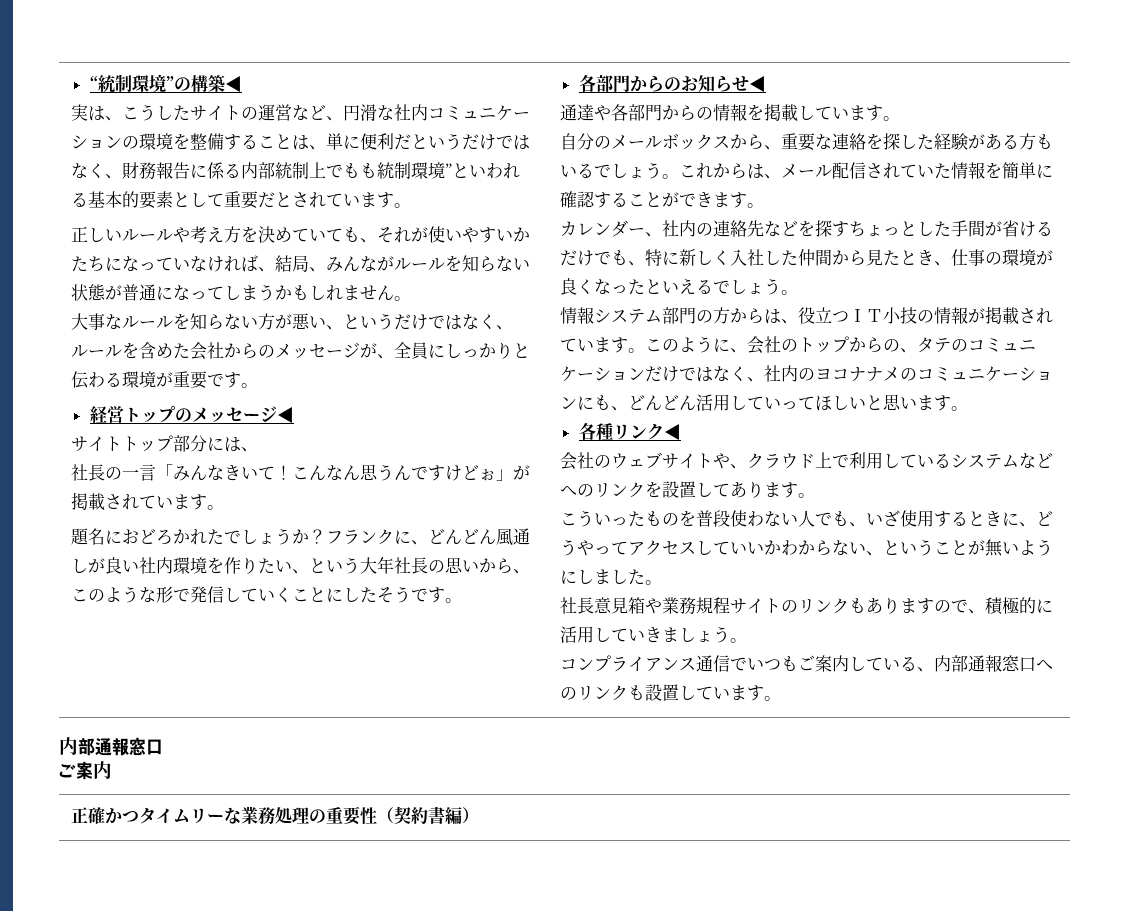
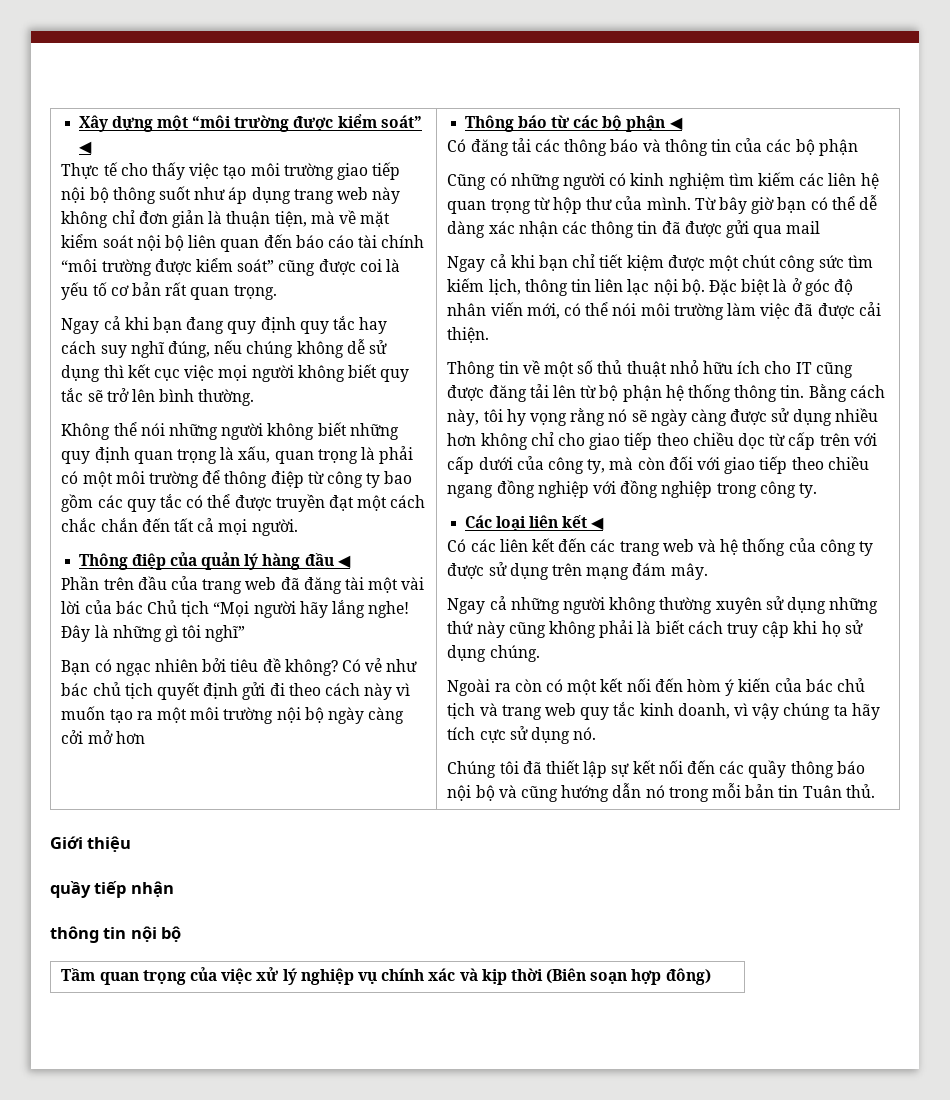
[89,74,242,93] [71,104,531,121] [71,133,531,150] [71,162,521,179] [71,191,412,209] [71,226,531,243] [71,255,531,272] [71,284,412,301] [71,313,514,330] [71,342,531,360] [71,371,259,389] [89,405,294,423] [71,435,259,452] [71,464,531,481] [71,492,225,511] [71,528,531,546] [71,556,531,574] [71,586,463,603] [578,74,766,93] [560,103,901,122] [560,133,1054,151] [560,162,1054,179] [560,191,765,208] [560,220,1054,237] [560,249,1054,267] [560,278,799,295] [560,306,1054,325] [560,336,1037,354] [560,365,1054,382] [560,394,969,411] [578,422,681,440] [560,452,1054,470] [560,481,816,498] [560,510,1054,527] [560,539,1054,557] [560,569,663,585] [560,597,1054,615] [560,626,748,643] [560,655,1054,672] [560,684,782,701] [59,737,163,756] [59,761,112,780] [71,806,480,825] “統制環境”の構築◀ // 実は、こうしたサイトの運営など、円滑な社内コミュニケーションの環境を整備することは、単に便利だというだけではなく、財務報告に係る内部統制上でもも統制環境”といわれる基本的要素として重要だとされています。 // 正しいルールや考え方を決めていても、それが使いやすいかたちになっていなければ、結局、みんながルールを知らない状態が普通になってしまうかもしれません。 // 大事なルールを知らない方が悪い、というだけではなく、ルールを含めた会社からのメッセージが、全員にしっかりと伝わる環境が重要です。 // 経営トップのメッセージ◀ // サイトトップ部分には、 // 社長の一言「みんなきいて！こんなん思うんですけどぉ」が掲載されています。 // 題名におどろかれたでしょうか？フランクに、どんどん風通しが良い社内環境を作りたい、という大年社長の思いから、このような形で発信していくことにしたそうです。 | 各部門からのお知らせ◀ // 通達や各部門からの情報を掲載しています。 // 自分のメールボックスから、重要な連絡を探した経験がある方もいるでしょう。これからは、メール配信されていた情報を簡単に確認することができます。 // カレンダー、社内の連絡先などを探すちょっとした手間が省けるだけでも、特に新しく入社した仲間から見たとき、仕事の環境が良くなったといえるでしょう。 // 情報システム部門の方からは、役立つＩＴ小技の情報が掲載されています。このように、会社のトップからの、タテのコミュニケーションだけではなく、社内のヨコナナメのコミュニケーションにも、どんどん活用していってほしいと思います。 // 各種リンク◀ // 会社のウェブサイトや、クラウド上で利用しているシステムなどへのリンクを設置してあります。 // こういったものを普段使わない人でも、いざ使用するときに、どうやってアクセスしていいかわからない、ということが無いようにしました。 // 社長意見箱や業務規程サイトのリンクもありますので、積極的に活用していきましょう。 // コンプライアンス通信でいつもご案内している、内部通報窓口へのリンクも設置しています。 // 内部通報窓口 // ご案内 // 正確かつタイムリーな業務処理の重要性（契約書編） -> [78,114,422,132] [78,141,92,154] [61,162,401,180] [61,186,401,204] [61,210,391,228] [61,234,425,252] [61,258,400,276] [61,282,277,300] [61,316,388,334] [61,339,387,358] [61,364,410,382] [61,388,255,406] [61,422,399,440] [61,446,414,464] [61,470,413,488] [61,494,426,512] [61,518,298,536] [78,552,351,570] [61,576,425,594] [61,600,410,618] [61,625,246,642] [61,658,418,676] [61,682,411,700] [61,706,405,724] [61,730,145,744] [464,115,683,132] [447,138,858,156] [447,172,879,190] [447,195,877,214] [447,220,821,238] [447,254,873,272] [447,278,853,296] [447,302,881,320] [447,327,490,343] [447,360,853,378] [447,384,885,402] [447,408,878,426] [447,432,877,450] [447,456,869,474] [447,480,817,498] [464,515,605,531] [447,538,873,556] [447,562,708,580] [447,596,879,614] [447,620,863,638] [447,645,540,662] [447,678,865,696] [447,702,880,720] [447,726,597,744] [447,760,865,778] [447,783,875,802] [50,836,132,852] [50,881,174,898] [50,926,182,943] [61,967,711,985] Xây dựng một “môi trường được kiểm soát” ◀ // Thực tế cho thấy việc tạo môi trường giao tiếp nội bộ thông suốt như áp dụng trang web này không chỉ đơn giản là thuận tiện, mà về mặt kiểm soát nội bộ liên quan đến báo cáo tài chính “môi trường được kiểm soát” cũng được coi là yếu tố cơ bản rất quan trọng. // Ngay cả khi bạn đang quy định quy tắc hay cách suy nghĩ đúng, nếu chúng không dễ sử dụng thì kết cục việc mọi người không biết quy tắc sẽ trở lên bình thường. // Không thể nói những người không biết những quy định quan trọng là xấu, quan trọng là phải có một môi trường để thông điệp từ công ty bao gồm các quy tắc có thể được truyền đạt một cách chắc chắn đến tất cả mọi người. // Thông điệp của quản lý hàng đầu ◀ // Phần trên đầu của trang web đã đăng tài một vài lời của bác Chủ tịch “Mọi người hãy lắng nghe! Đây là những gì tôi nghĩ” // Bạn có ngạc nhiên bởi tiêu đề không? Có vẻ như bác chủ tịch quyết định gửi đi theo cách này vì muốn tạo ra một môi trường nội bộ ngày càng cởi mở hơn | Thông báo từ các bộ phận ◀ // Có đăng tải các thông báo và thông tin của các bộ phận // Cũng có những người có kinh nghiệm tìm kiếm các liên hệ quan trọng từ hộp thư của mình. Từ bây giờ bạn có thể dễ dàng xác nhận các thông tin đã được gửi qua mail // Ngay cả khi bạn chỉ tiết kiệm được một chút công sức tìm kiếm lịch, thông tin liên lạc nội bộ. Đặc biệt là ở góc độ nhân viến mới, có thể nói môi trường làm việc đã được cải thiện. // Thông tin về một số thủ thuật nhỏ hữu ích cho IT cũng được đăng tải lên từ bộ phận hệ thống thông tin. Bằng cách này, tôi hy vọng rằng nó sẽ ngày càng được sử dụng nhiều hơn không chỉ cho giao tiếp theo chiều dọc từ cấp trên với cấp dưới của công ty, mà còn đối với giao tiếp theo chiều ngang đồng nghiệp với đồng nghiệp trong công ty. // Các loại liên kết ◀ // Có các liên kết đến các trang web và hệ thống của công ty được sử dụng trên mạng đám mây. // Ngay cả những người không thường xuyên sử dụng những thứ này cũng không phải là biết cách truy cập khi họ sử dụng chúng. // Ngoài ra còn có một kết nối đến hòm ý kiến của bác chủ tịch và trang web quy tắc kinh doanh, vì vậy chúng ta hãy tích cực sử dụng nó. // Chúng tôi đã thiết lập sự kết nối đến các quầy thông báo nội bộ và cũng hướng dẫn nó trong mỗi bản tin Tuân thủ. // Giới thiệu // quầy tiếp nhận // thông tin nội bộ // Tầm quan trọng của việc xử lý nghiệp vụ chính xác và kịp thời (Biên soạn hợp đông)

